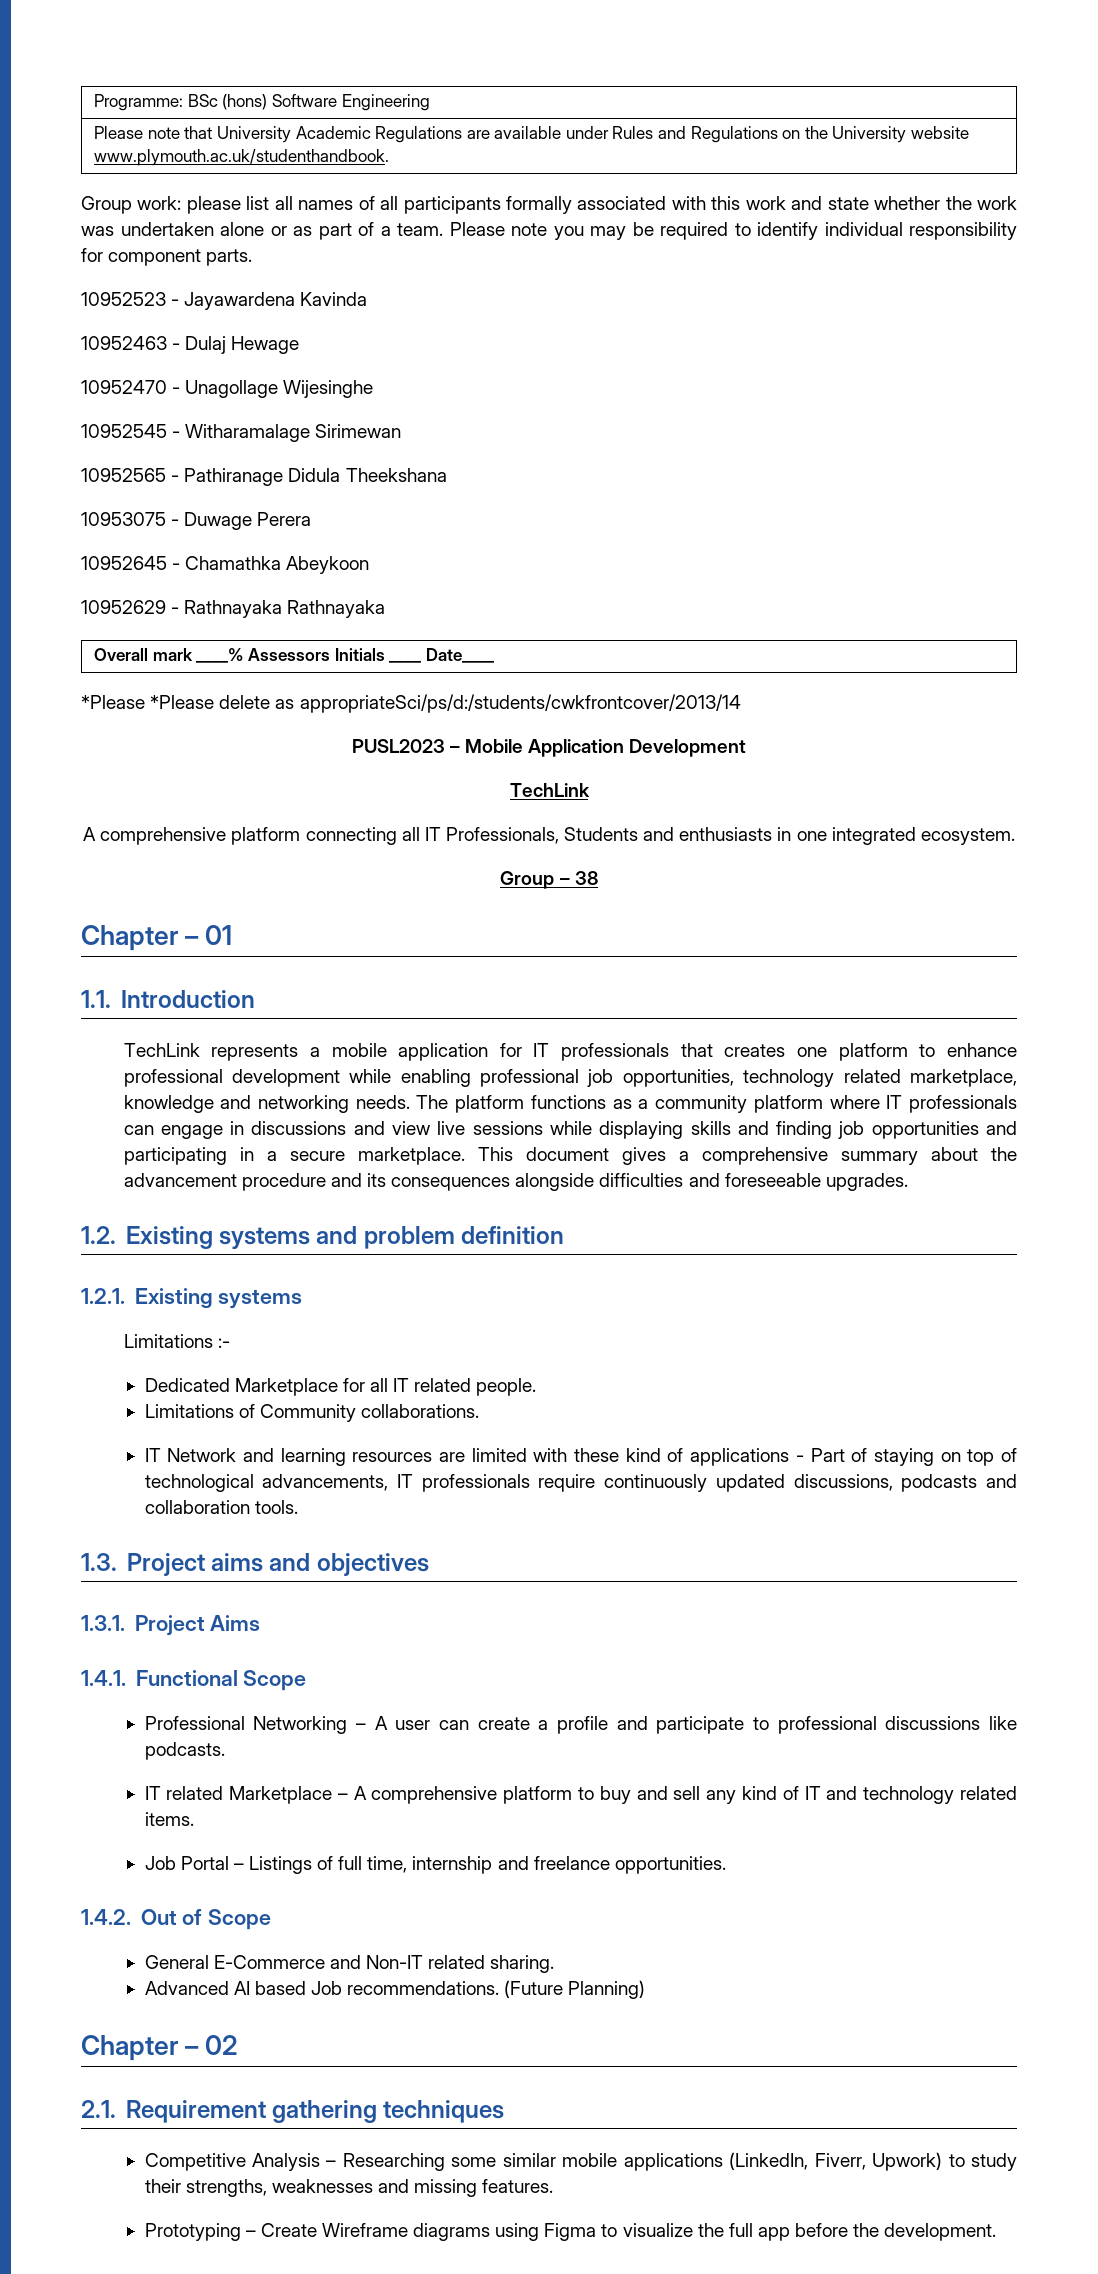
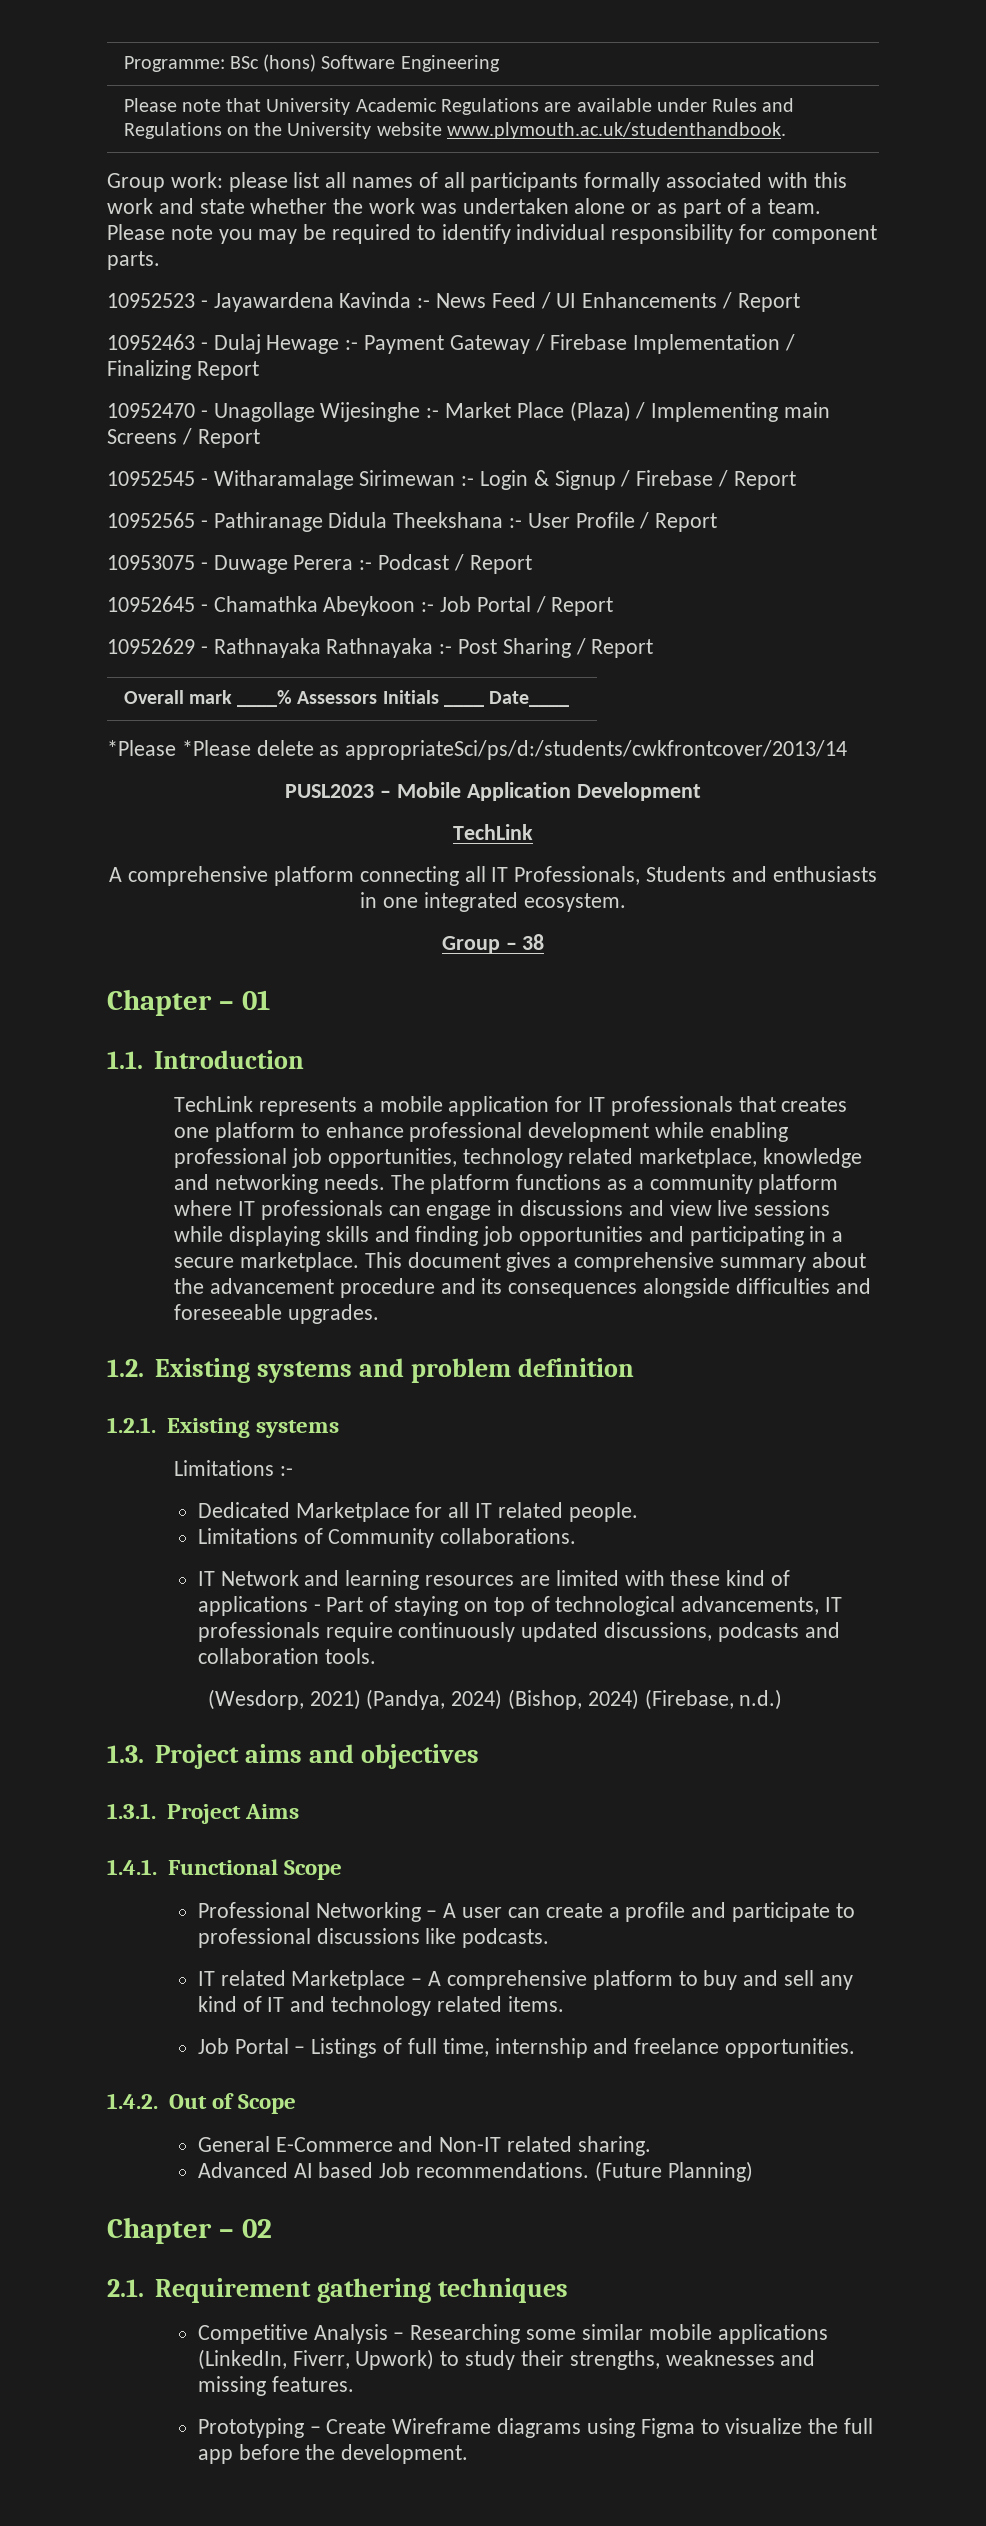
[81,336,300,354] [81,380,374,398] [81,424,402,442] // 10952463 - Dulaj Hewage // 10952470 - Unagollage Wijesinghe // 10952545 - Witharamalage Sirimewan -> [417,292,800,312] [107,334,796,354] [107,360,259,380] [107,401,831,422] [107,428,260,448] [107,470,796,490] :- News Feed / UI Enhancements / Report // 10952463 - Dulaj Hewage :- Payment Gateway / Firebase Implementation / Finalizing Report // 10952470 - Unagollage Wijesinghe :- Market Place (Plaza) / Implementing main Screens / Report // 10952545 - Witharamalage Sirimewan :- Login & Signup / Firebase / Report
(447, 475) none -> [509,512,718,532] :- User Profile / Report
(312, 519) none -> [359,554,532,574] :- Podcast / Report
(370, 565) none -> [421,596,614,616] :- Job Portal / Report
(386, 609) none -> [439,638,654,658] :- Post Sharing / Report
(298, 1507) none -> [207,1689,783,1710] // (Wesdorp, 2021) (Pandya, 2024) (Bishop, 2024) (Firebase, n.d.)

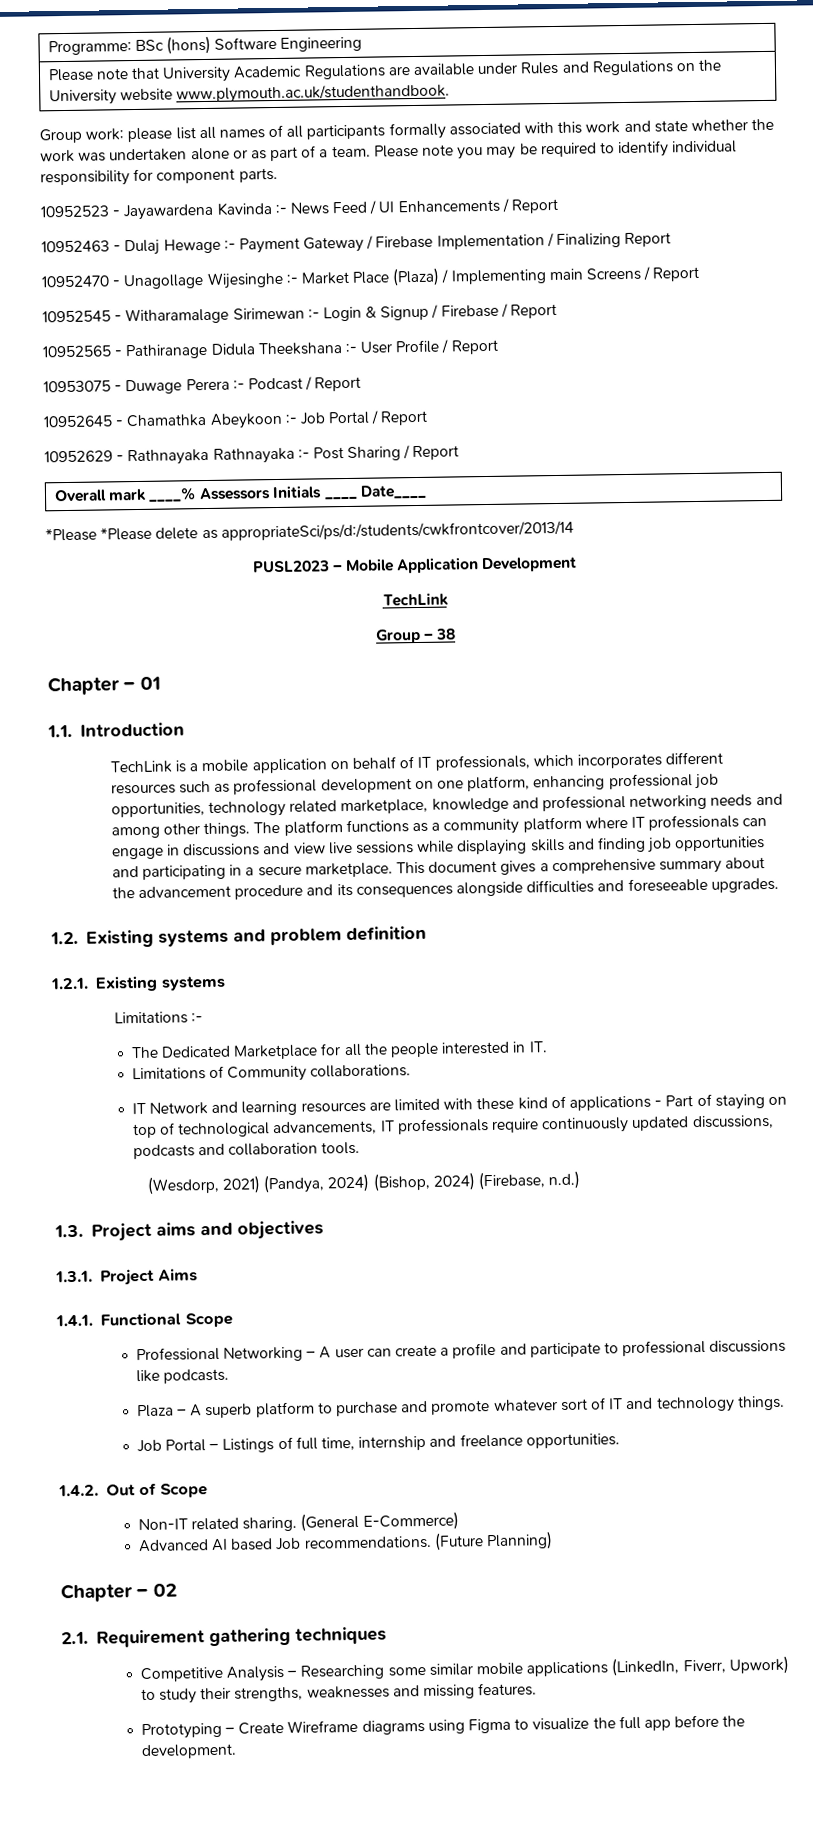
[109,866,877,886] [360,892,626,912] // A comprehensive platform connecting all IT Professionals, Students and enthusiasts in one integrated ecosystem. -> (449, 599) none
[259,1097,358,1116] represents -> [175,760,187,773] is
[555,1096,848,1116] [174,1122,788,1142] for IT professionals that creates one platform to enhance professional development while enabling -> [329,751,724,771] [110,775,606,795] on behalf of IT professionals, which incorporates different resources such as professional development on one platform, enhancing
[215,1174,385,1194] networking needs. -> [541,793,783,812] [110,822,251,839] professional networking needs and among other things.
(294, 1471) none -> [130,1046,159,1059] The
[475,1502,638,1522] IT related people. -> [363,1041,548,1058] the people interested in IT.
[197,1970,853,1990] [197,1996,237,2012] IT related Marketplace – A comprehensive platform to buy and sell any kind -> [136,1398,588,1419] Plaza – A superb platform to purchase and promote whatever sort
[436,1996,564,2012] related items. -> [736,1395,785,1411] things.
[197,2136,434,2152] General E-Commerce and -> (208, 1490) none
(651, 2146) none -> [300,1511,459,1532] (General E-Commerce)

